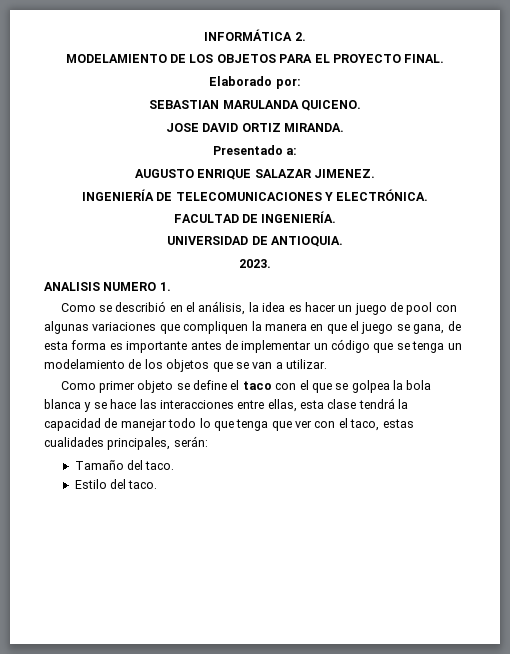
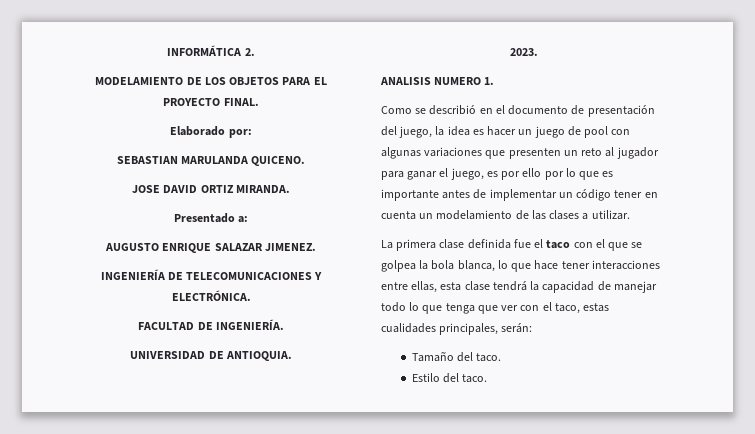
[198,301,246,315] análisis, -> [508,105,655,117] [381,126,433,138] documento de presentación del juego,
[183,321,461,334] [44,340,107,350] compliquen la manera en que el juego se gana, de esta forma -> [508,147,659,159] [381,168,600,180] presenten un reto al jugador para ganar el juego, es por ello por lo que
[373,341,462,353] [44,359,327,372] [60,380,228,393] que se tenga un modelamiento de los objetos que se van a utilizar. // Como primer objeto se define -> [614,190,658,198] [381,210,630,220] [381,239,531,251] tener en cuenta un modelamiento de las clases a utilizar. // La primera clase definida fue
[44,399,157,412] blanca y se hace las -> [457,260,590,272] blanca, lo que hace tener

